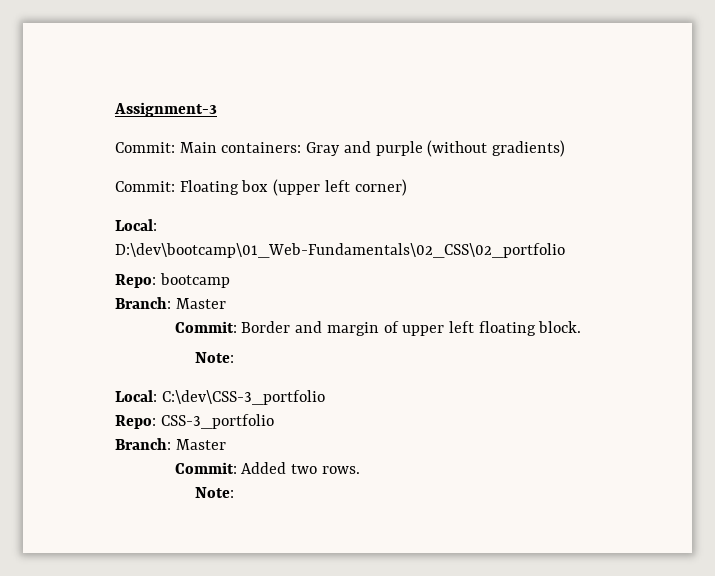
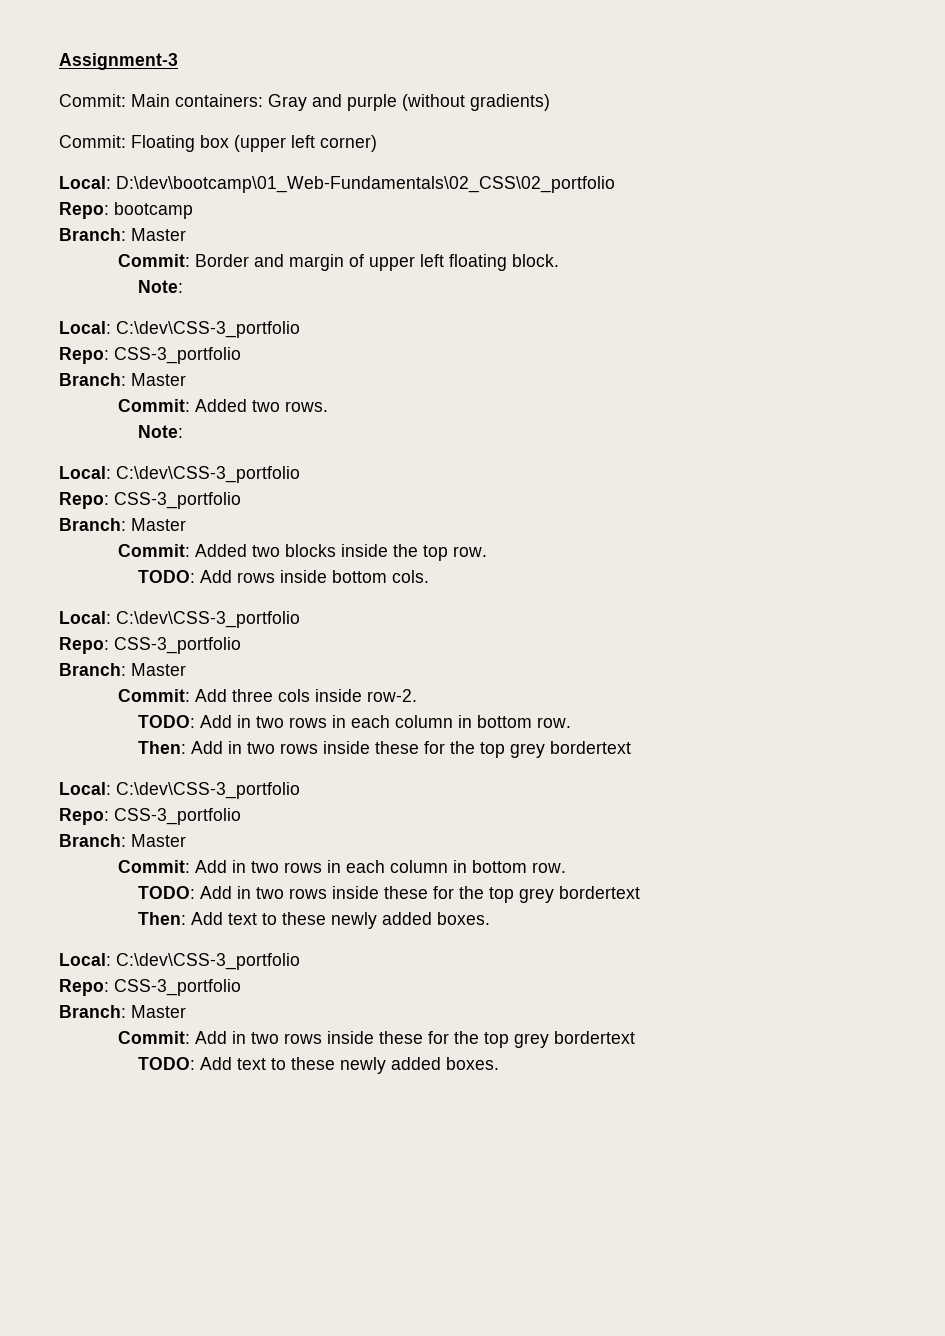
(234, 492) none -> [59,466,300,483] [59,492,241,509] [59,518,186,531] [118,544,488,561] [137,570,429,583] [59,611,300,628] [59,637,241,654] [59,663,186,676] [118,689,418,702] [137,715,571,728] [137,741,631,758] [59,782,300,799] [59,808,241,825] [59,834,186,847] [118,860,567,873] [137,886,640,903] [137,912,490,929] [59,953,300,970] [59,979,241,996] [59,1005,186,1018] [118,1031,636,1048] [137,1057,499,1074] // Local: C:\dev\CSS-3_portfolio // Repo: CSS-3_portfolio // Branch: Master // Commit: Added two blocks inside the top row. // TODO: Add rows inside bottom cols. // Local: C:\dev\CSS-3_portfolio // Repo: CSS-3_portfolio // Branch: Master // Commit: Add three cols inside row-2. // TODO: Add in two rows in each column in bottom row. // Then: Add in two rows inside these for the top grey bordertext // Local: C:\dev\CSS-3_portfolio // Repo: CSS-3_portfolio // Branch: Master // Commit: Add in two rows in each column in bottom row. // TODO: Add in two rows inside these for the top grey bordertext // Then: Add text to these newly added boxes. // Local: C:\dev\CSS-3_portfolio // Repo: CSS-3_portfolio // Branch: Master // Commit: Add in two rows inside these for the top grey bordertext // TODO: Add text to these newly added boxes.

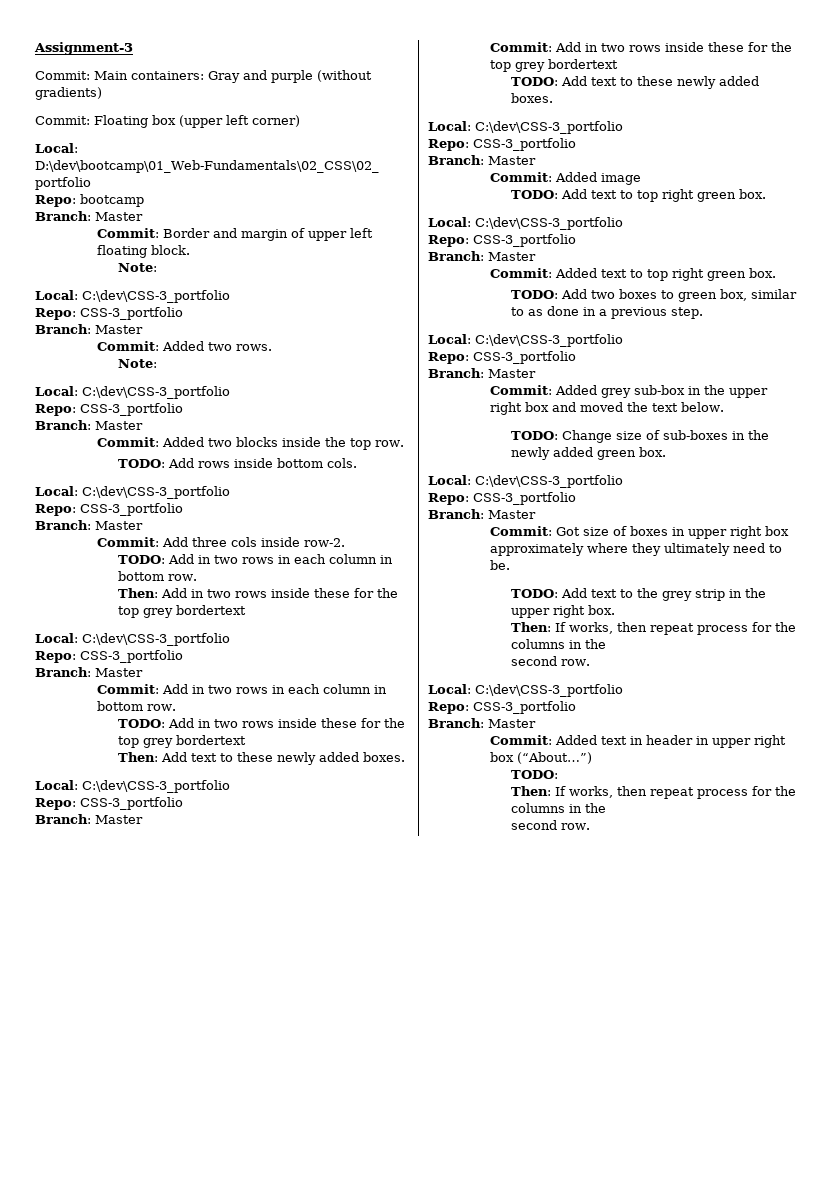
(499, 1063) none -> [428,121,623,134] [428,138,576,151] [428,155,536,165] [489,172,641,185] [510,189,766,202] [428,217,623,230] [428,234,576,247] [428,251,536,261] [489,268,776,281] [510,289,797,302] [510,306,703,319] [428,334,623,347] [428,351,576,364] [428,368,536,378] [489,385,768,398] [489,402,724,415] [510,430,769,443] [510,447,666,460] [428,475,623,488] [428,492,576,505] [428,509,536,519] [489,526,789,539] [489,543,782,556] [489,560,510,570] [510,588,766,601] [510,605,615,618] [510,622,796,635] [510,639,606,649] [510,656,590,666] [428,684,623,697] [428,701,576,714] [428,718,536,728] [489,735,786,748] [489,752,592,764] [510,770,558,779] [510,786,796,799] [510,803,606,813] [510,820,590,830] // Local: C:\dev\CSS-3_portfolio // Repo: CSS-3_portfolio // Branch: Master // Commit: Added image // TODO: Add text to top right green box. // Local: C:\dev\CSS-3_portfolio // Repo: CSS-3_portfolio // Branch: Master // Commit: Added text to top right green box. // TODO: Add two boxes to green box, similar to as done in a previous step. // Local: C:\dev\CSS-3_portfolio // Repo: CSS-3_portfolio // Branch: Master // Commit: Added grey sub-box in the upper right box and moved the text below. // TODO: Change size of sub-boxes in the newly added green box. // Local: C:\dev\CSS-3_portfolio // Repo: CSS-3_portfolio // Branch: Master // Commit: Got size of boxes in upper right box approximately where they ultimately need to be. // TODO: Add text to the grey strip in the upper right box. // Then: If works, then repeat process for the columns in the // second row. // Local: C:\dev\CSS-3_portfolio // Repo: CSS-3_portfolio // Branch: Master // Commit: Added text in header in upper right box (“About…”) // TODO: // Then: If works, then repeat process for the columns in the // second row.

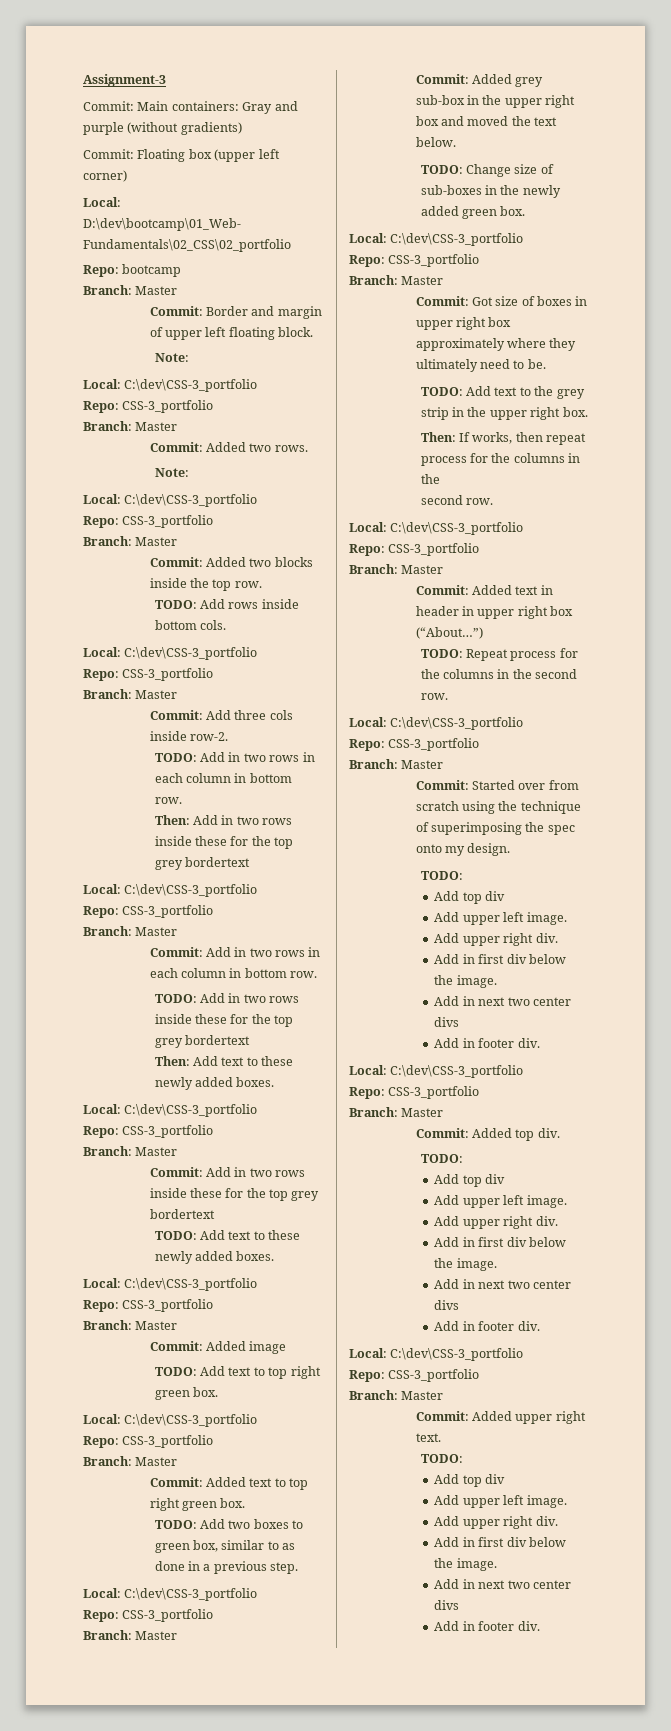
[510,786,796,799] [510,803,606,813] [510,820,590,830] // Then: If works, then repeat process for the columns in the // second row. -> [466,648,578,661] [420,669,578,679] [420,693,448,700] [349,717,524,730] [349,738,480,751] [349,759,444,769] [415,780,579,790] [415,801,581,814] [415,822,575,835] [415,843,511,856] [420,871,463,880] [434,891,506,904] [434,912,567,925] [434,933,558,946] [434,954,566,964] [434,975,497,988] [434,996,571,1006] [434,1017,460,1027] [434,1038,540,1048] [349,1065,524,1078] [349,1086,480,1099] [349,1107,444,1117] [415,1128,560,1141] [420,1154,463,1163] [434,1174,506,1187] [434,1195,567,1208] [434,1216,558,1229] [434,1237,566,1247] [434,1258,497,1271] [434,1279,571,1289] [434,1300,460,1310] [434,1321,540,1331] [349,1348,524,1361] [349,1369,480,1382] [349,1390,444,1400] [415,1411,586,1424] [415,1433,441,1442] [420,1454,463,1463] [434,1474,506,1487] [434,1495,567,1508] [434,1516,558,1529] [434,1537,566,1547] [434,1558,497,1571] [434,1579,571,1589] [434,1600,460,1610] [434,1621,540,1631] Repeat process for the columns in the second row. // Local: C:\dev\CSS-3_portfolio // Repo: CSS-3_portfolio // Branch: Master // Commit: Started over from scratch using the technique of superimposing the spec onto my design. // TODO: // Add top div // Add upper left image. // Add upper right div. // Add in first div below the image. // Add in next two center divs // Add in footer div. // Local: C:\dev\CSS-3_portfolio // Repo: CSS-3_portfolio // Branch: Master // Commit: Added top div. // TODO: // Add top div // Add upper left image. // Add upper right div. // Add in first div below the image. // Add in next two center divs // Add in footer div. // Local: C:\dev\CSS-3_portfolio // Repo: CSS-3_portfolio // Branch: Master // Commit: Added upper right text. // TODO: // Add top div // Add upper left image. // Add upper right div. // Add in first div below the image. // Add in next two center divs // Add in footer div.

